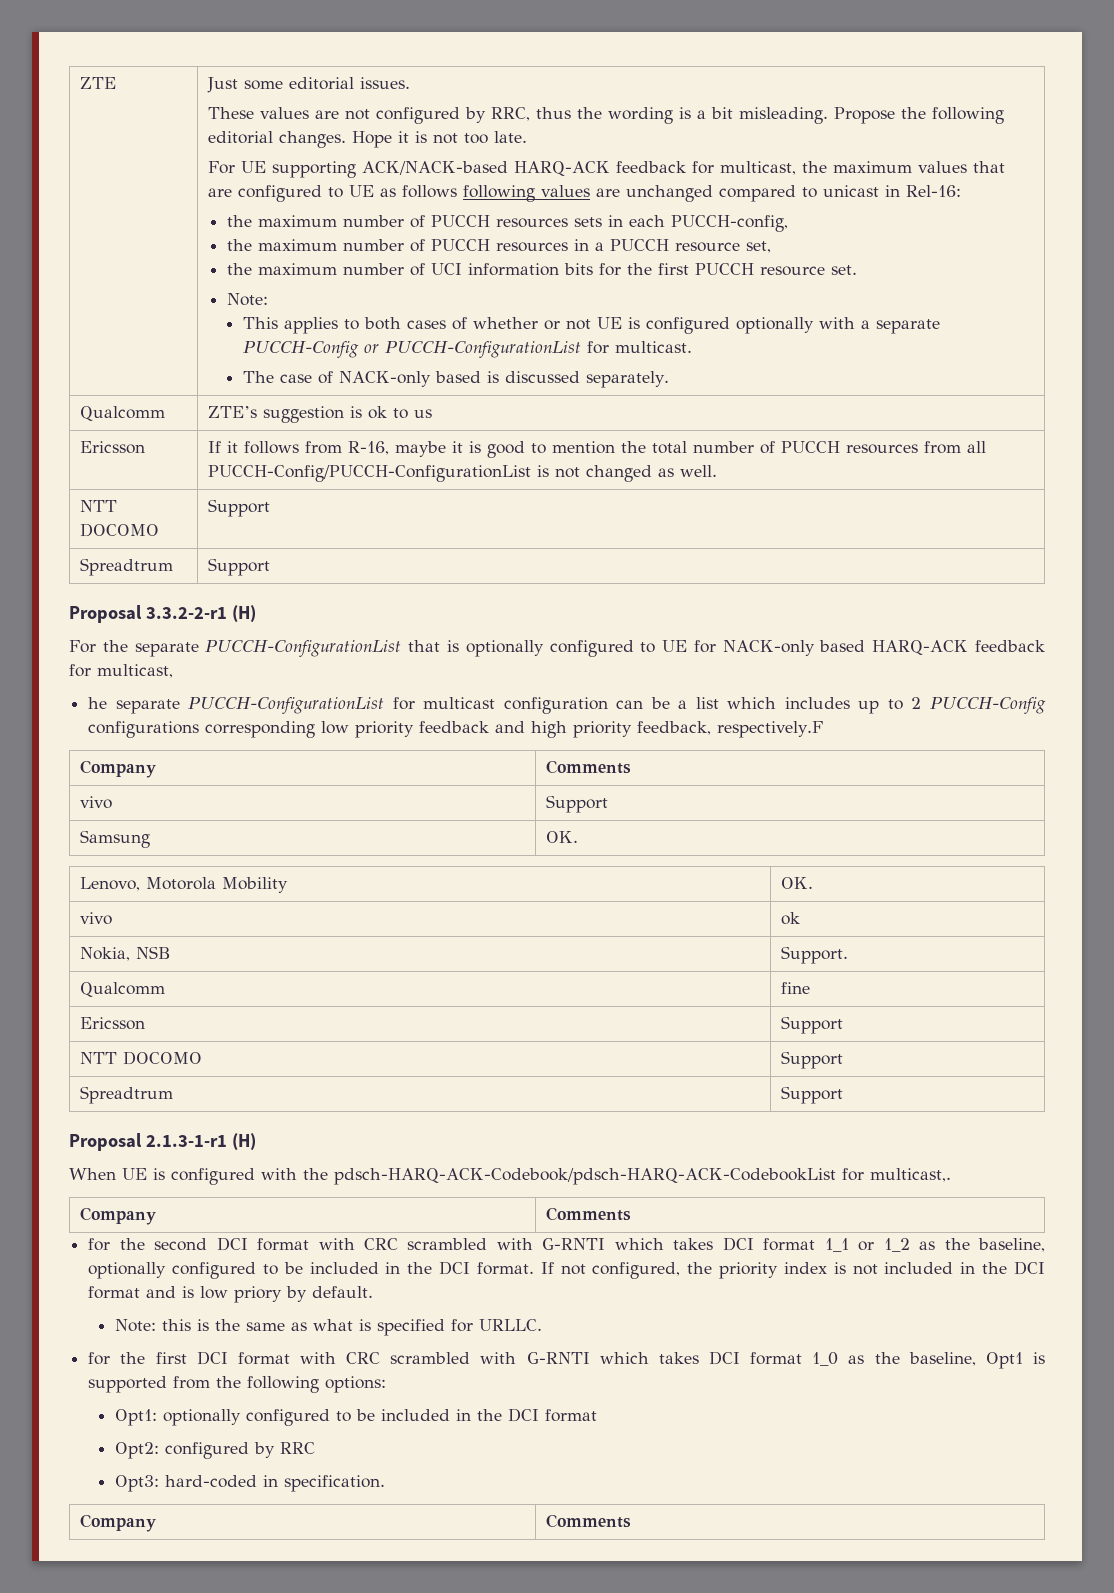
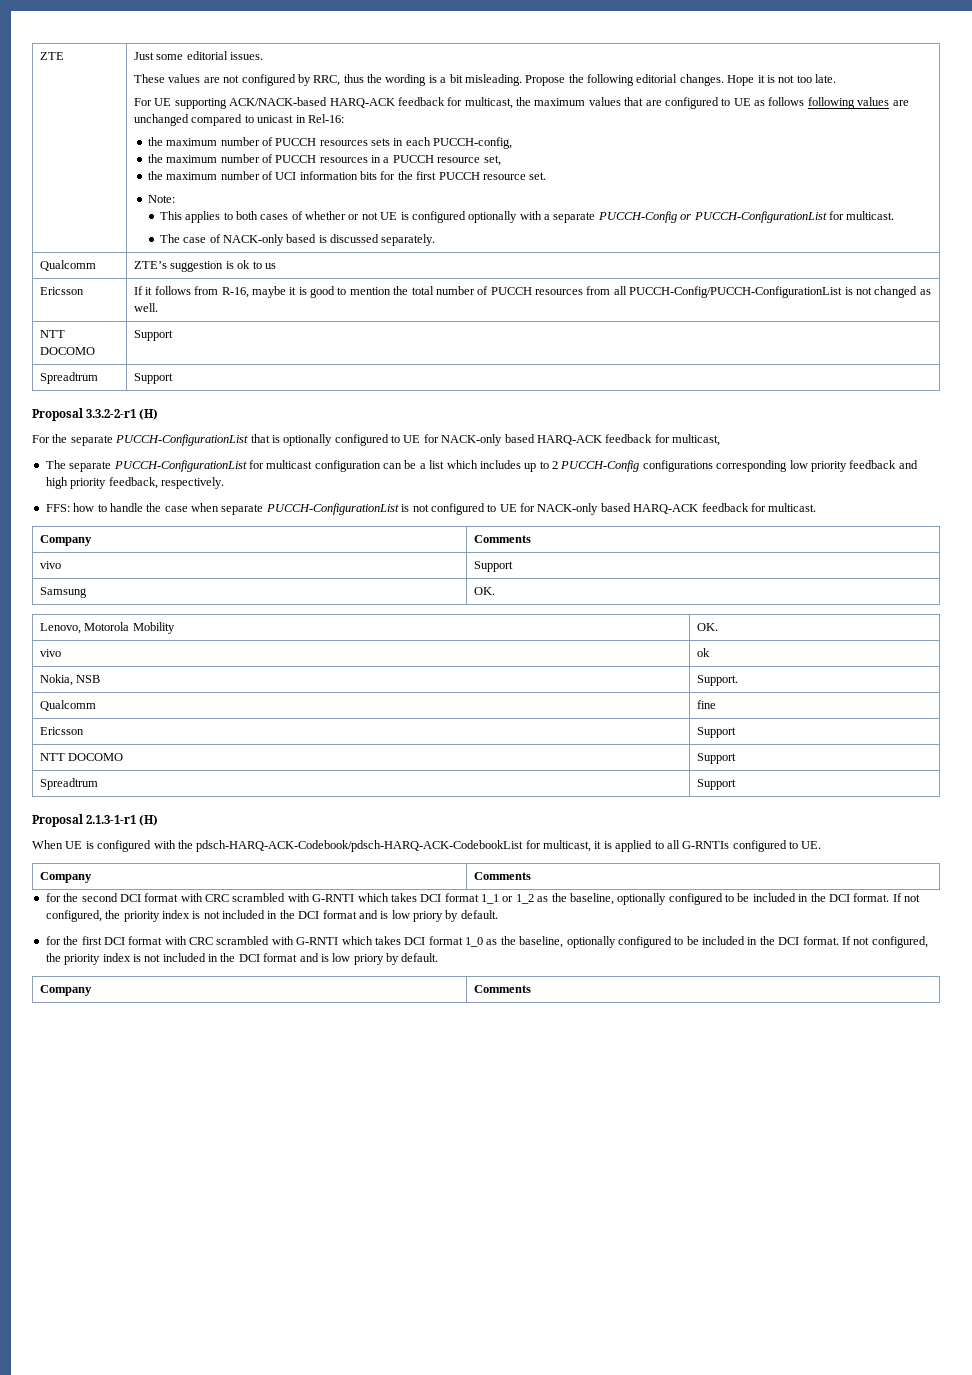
[88,697,108,709] he -> [45,460,66,469] The
[717,721,824,738] respectively.F -> [160,477,224,489] [45,503,817,515] respectively. // FFS: how to handle the case when separate PUCCH-ConfigurationList is not configured to UE for NACK-only based HARQ-ACK feedback for multicast.
[870,1168,951,1182] multicast,. -> [543,840,822,852] multicast, it is applied to all G-RNTIs configured to UE.
[114,1319,542,1336] // Note: this is the same as what is specified for URLLC. -> (498, 914) none
[985,1352,1046,1369] [88,1376,387,1393] [114,1408,597,1426] [114,1442,315,1459] [114,1475,385,1492] Opt1 is supported from the following options: // Opt1: optionally configured to be included in the DCI format // Opt2: configured by RRC // Opt3: hard-coded in specification. -> [566,936,928,948] [45,953,439,965] optionally configured to be included in the DCI format. If not configured, the priority index is not included in the DCI format and is low priory by default.

